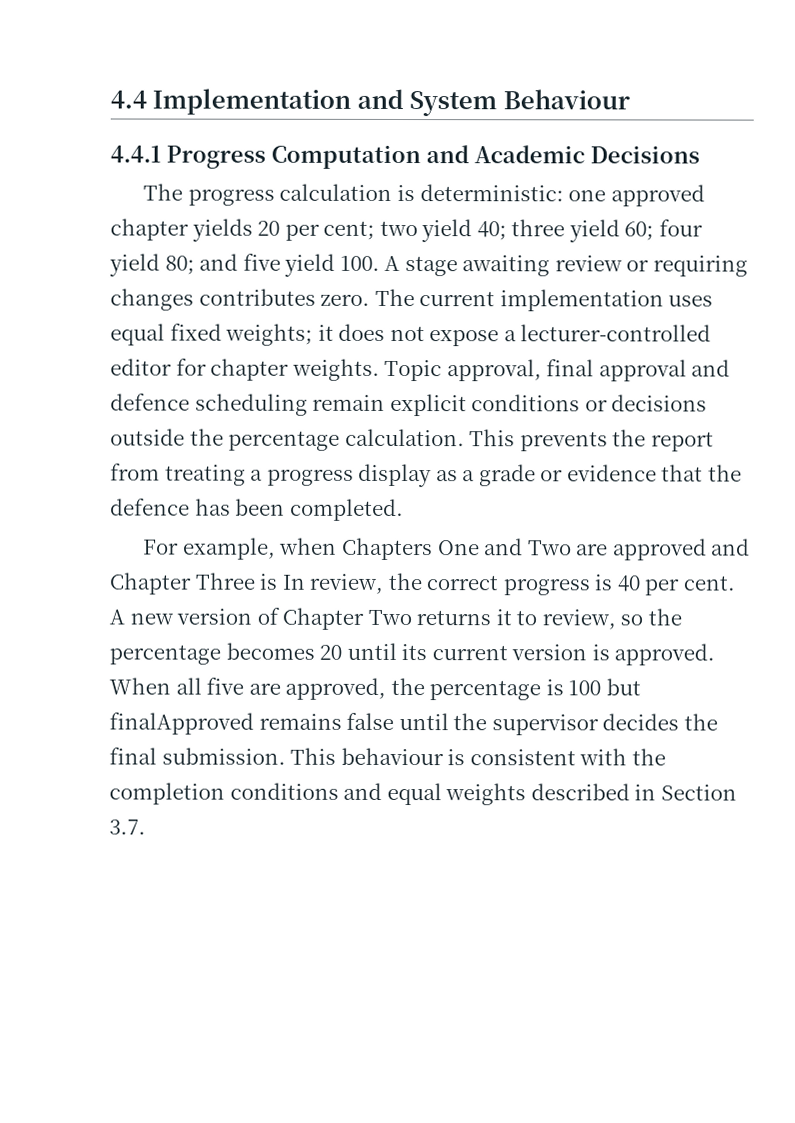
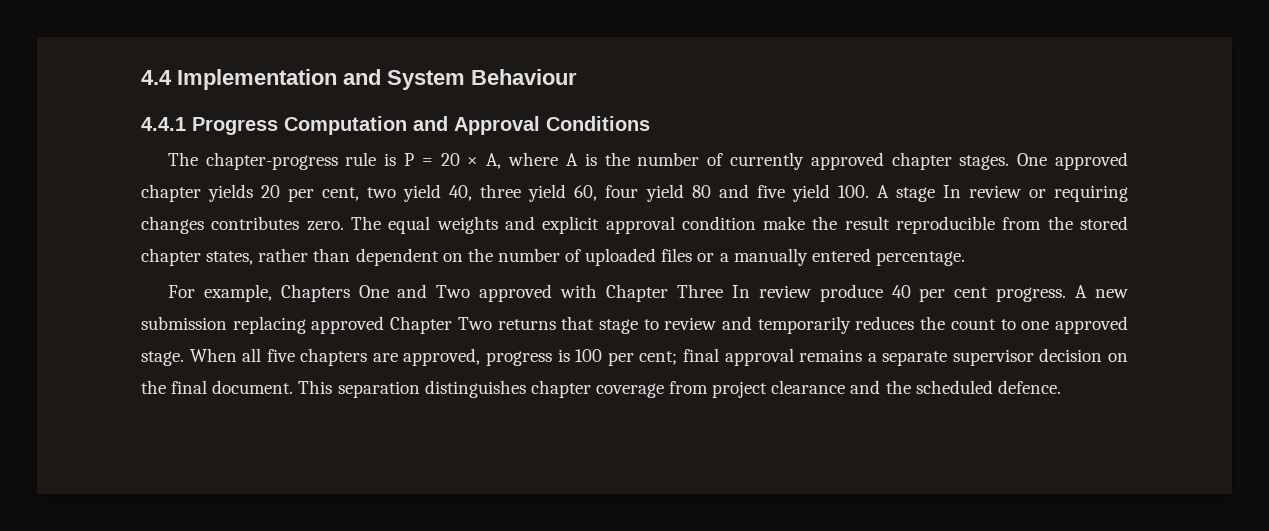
[474,145,700,164] [143,183,607,206] Academic Decisions // The progress calculation is deterministic: one -> [454,116,650,135] [167,152,1048,170] Approval Conditions // The chapter-progress rule is P = 20 × A, where A is the number of currently approved chapter stages. One
[323,220,376,240] cent; -> [322,187,360,201] cent,
[476,221,507,241] 40; -> [449,185,473,201] 40,
[624,221,655,241] 60; -> [574,185,598,201] 60,
[164,255,195,275] 80; -> [691,185,711,198] 80
[462,255,551,277] awaiting -> [942,185,961,198] In
[419,289,714,312] [110,323,712,347] [110,358,731,382] [110,393,708,417] [110,428,714,452] [110,463,742,488] [110,498,404,522] current implementation uses equal fixed weights; it does not expose a lecturer-controlled editor for chapter weights. Topic approval, final approval and defence scheduling remain explicit conditions or decisions outside the percentage calculation. This prevents the report from treating a progress display as a grade or evidence that the defence has been completed. -> [388,216,1128,234] [141,248,965,266] equal weights and explicit approval condition make the result reproducible from the stored chapter states, rather than dependent on the number of uploaded files or a manually entered percentage.
[279,537,338,555] when -> (272, 293) none
[576,538,751,561] [109,572,735,596] [109,607,682,630] [109,642,716,666] are approved and Chapter Three is In review, the correct progress is 40 per cent. A new version of Chapter Two returns it to review, so the percentage becomes 20 until its current version is approved. -> [479,284,1129,302] [141,316,1129,334] [141,351,184,366] approved with Chapter Three In review produce 40 per cent progress. A new submission replacing approved Chapter Two returns that stage to review and temporarily reduces the count to one approved stage.
(245, 686) none -> [300,348,368,366] chapters
[390,677,641,701] [109,712,718,736] [109,747,666,766] [109,782,737,806] [109,819,146,835] the percentage is 100 but finalApproved remains false until the supervisor decides the final submission. This behaviour is consistent with the completion conditions and equal weights described in Section 3.7. -> [486,348,1128,366] [141,380,1061,398] progress is 100 per cent; final approval remains a separate supervisor decision on the final document. This separation distinguishes chapter coverage from project clearance and the scheduled defence.

